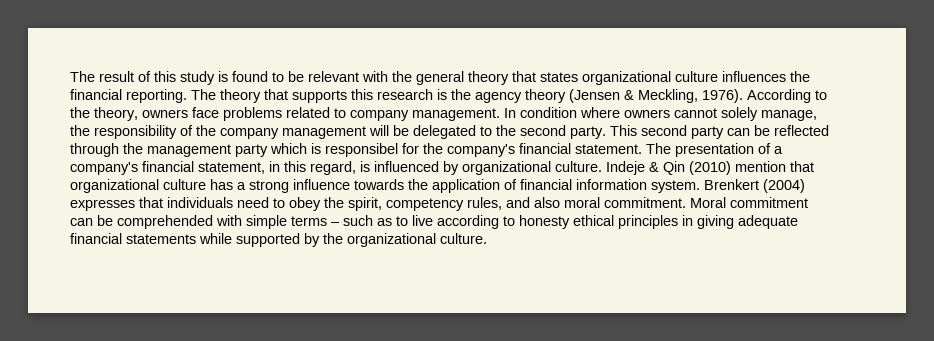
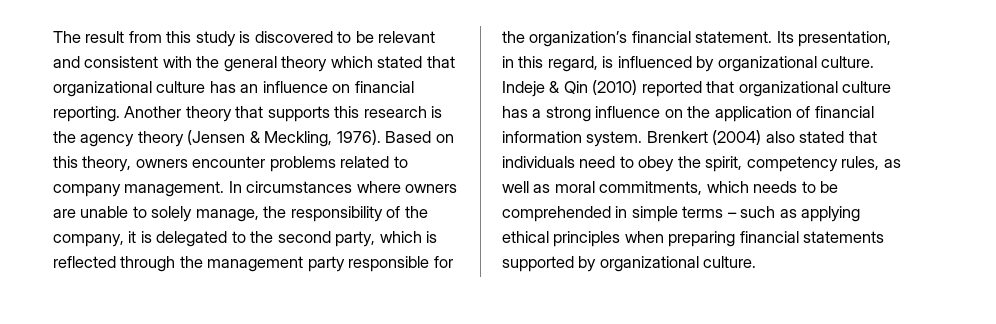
[138,71,151,82] of -> [128,31,162,43] from
[232,71,268,82] found -> [254,31,333,43] discovered
(359, 76) none -> [53,56,159,68] and consistent
[512,71,810,85] that states organizational culture influences the -> [330,56,455,68] [53,81,351,97] which stated that organizational culture has an influence on
[191,89,216,100] The -> [124,106,182,118] Another
[747,89,827,103] [70,107,90,118] According to the -> [385,131,454,143] [53,156,78,168] Based on this
[192,107,219,118] face -> [192,156,266,168] encounter
[520,107,577,118] condition -> [246,181,353,193] circumstances
[674,108,717,118] cannot -> [53,206,147,218] are unable to
[220,125,770,139] company management will be delegated to the second party. This second party can be -> [53,231,438,247] company, it is delegated to the second party, which is
[270,143,398,157] which is responsibel -> [348,256,430,272] responsible
[447,144,515,157] company's -> [529,31,628,47] organization’s
[646,143,783,157] [70,161,265,175] The presentation of a company's financial statement, -> [776,31,892,47] Its presentation,
[735,161,786,172] mention -> [641,81,702,97] reported
[354,179,404,190] towards -> [664,109,683,118] on
[70,199,135,211] expresses -> [765,131,845,143] also stated
[506,197,808,208] [70,218,93,226] and also moral commitment. Moral commitment can -> [883,159,901,168] [502,181,816,195] as well as moral commitments, which needs to
[216,215,242,226] with -> [615,206,628,218] in
[396,215,798,229] to live according to honesty ethical principles in giving adequate -> [801,206,861,222] [502,231,736,247] applying ethical principles when preparing
[199,233,232,244] while -> (885, 237) none
[323,233,343,244] the -> (597, 264) none

